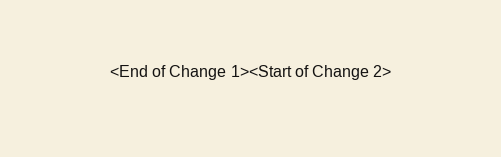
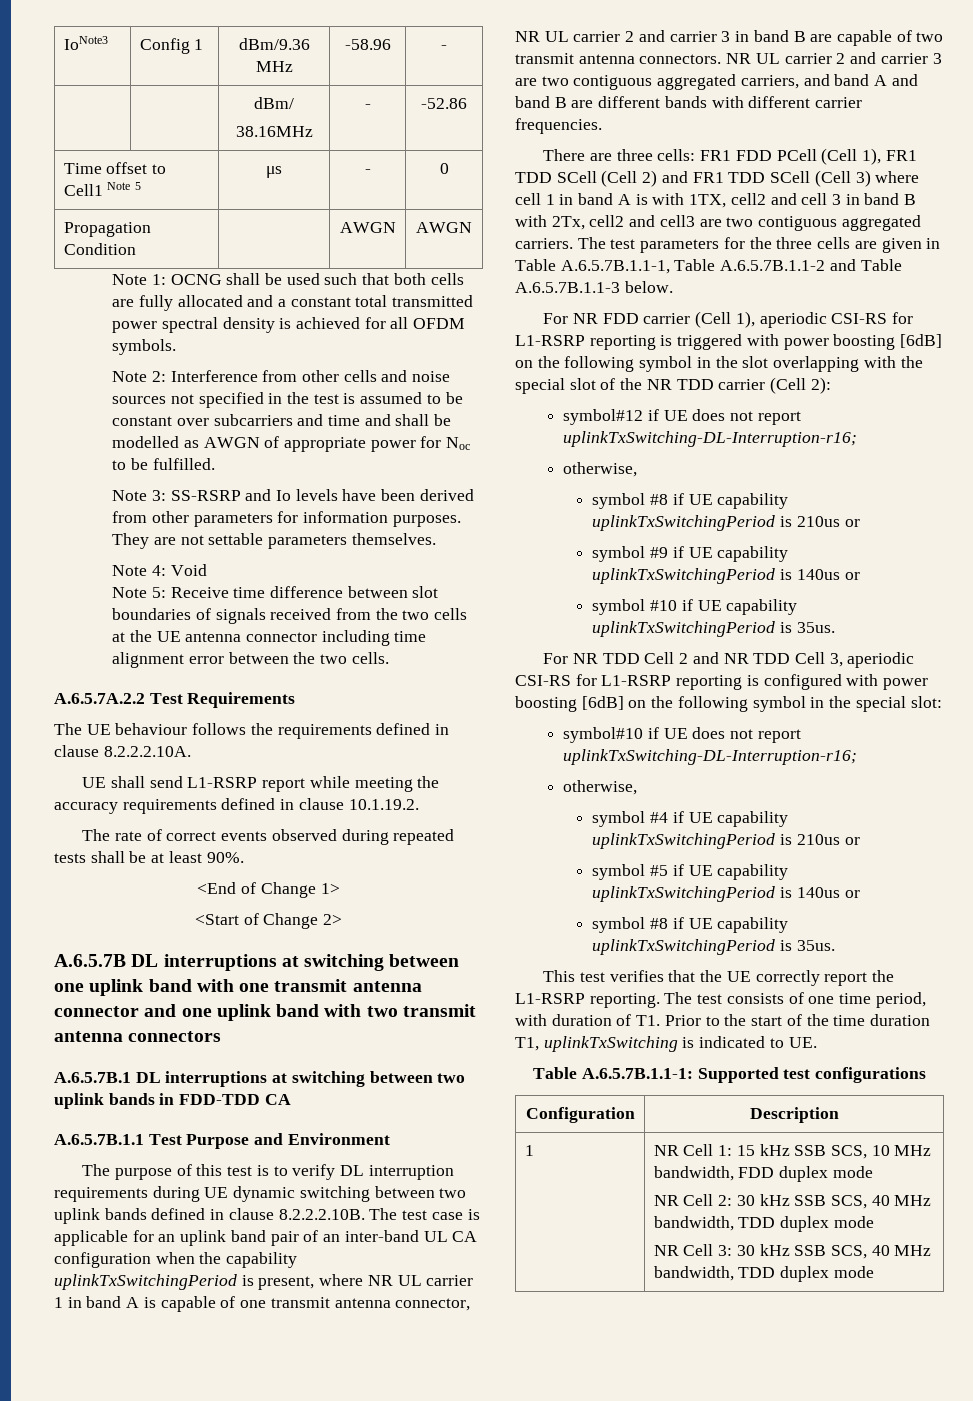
(109, 71) none -> [63,36,108,50] [139,38,204,54] [238,38,310,50] [255,61,293,72] [344,39,391,50] [441,45,447,50] [254,97,294,109] [235,126,313,137] [364,104,371,109] [421,98,467,109] [63,162,167,174] [63,182,142,196] [266,166,282,178] [364,169,371,174] [439,163,449,174] [63,222,151,237] [63,243,136,255] [339,222,396,233] [416,222,472,233] [112,273,464,285] [112,295,474,311] [112,317,466,333] [112,339,177,355] [112,370,451,382] [112,392,463,408] [112,414,452,426] [112,436,471,452] [112,458,215,470] [112,489,474,501] [112,511,461,527] [112,533,436,549] [112,564,207,576] [112,586,439,598] [112,608,468,624] [112,630,427,646] [112,652,389,668] [54,692,296,708] [54,723,450,739] [54,745,191,757] [82,776,440,792] [54,798,419,814] [82,829,455,845] [54,851,244,863] IoNote3 | Config 1 | dBm/9.36 MHz | -58.96 | - // | | dBm/ // 38.16MHz | - | -52.86 // Time offset to Cell1 Note 5 | μs | - | 0 // Propagation Condition | | AWGN | AWGN // Note 1: OCNG shall be used such that both cells are fully allocated and a constant total transmitted power spectral density is achieved for all OFDM symbols. // Note 2: Interference from other cells and noise sources not specified in the test is assumed to be constant over subcarriers and time and shall be modelled as AWGN of appropriate power for Noc to be fulfilled. // Note 3: SS-RSRP and Io levels have been derived from other parameters for information purposes. They are not settable parameters themselves. // Note 4: Void // Note 5: Receive time difference between slot boundaries of signals received from the two cells at the UE antenna connector including time alignment error between the two cells. // A.6.5.7A.2.2 Test Requirements // The UE behaviour follows the requirements defined in clause 8.2.2.2.10A. // UE shall send L1-RSRP report while meeting the accuracy requirements defined in clause 10.1.19.2. // The rate of correct events observed during repeated tests shall be at least 90%. //
[230,65,292,77] 1><Start -> [320,883,340,894] [194,914,239,925] 1> // <Start
(392, 71) none -> [54,954,460,971] [54,979,422,996] [54,1004,476,1021] [54,1031,222,1042] [54,1071,466,1087] [54,1093,291,1109] [54,1133,390,1149] [82,1164,454,1180] [54,1186,467,1202] [54,1208,480,1224] [54,1230,478,1246] [54,1252,298,1268] [54,1274,474,1290] [54,1296,471,1312] [515,30,944,46] [515,52,942,64] [515,74,918,90] [515,96,863,108] [515,118,602,134] [543,148,917,165] [515,170,920,187] [515,193,917,208] [515,215,921,231] [515,237,941,253] [515,259,902,274] [515,281,673,293] [543,311,913,328] [515,334,943,350] [515,356,923,372] [515,377,831,394] [563,409,801,425] [563,431,858,447] [563,462,638,477] [592,493,789,509] [592,515,860,531] [592,546,789,562] [592,568,860,584] [592,599,798,615] [592,621,835,637] [543,652,915,668] [515,674,929,690] [515,696,942,712] [563,727,801,743] [563,749,858,765] [563,780,638,795] [592,811,789,827] [592,833,860,849] [592,864,789,880] [592,886,860,902] [592,917,789,933] [592,939,835,955] [543,970,894,986] [515,992,926,1008] [515,1014,930,1026] [515,1036,817,1052] [533,1067,926,1083] [525,1107,635,1123] [749,1107,839,1123] [524,1145,534,1156] [653,1144,932,1159] [653,1166,873,1182] [653,1194,932,1209] [653,1216,874,1232] [653,1244,932,1259] [653,1266,874,1282] // A.6.5.7B DL interruptions at switching between one uplink band with one transmit antenna connector and one uplink band with two transmit antenna connectors // A.6.5.7B.1 DL interruptions at switching between two uplink bands in FDD-TDD CA // A.6.5.7B.1.1 Test Purpose and Environment // The purpose of this test is to verify DL interruption requirements during UE dynamic switching between two uplink bands defined in clause 8.2.2.2.10B. The test case is applicable for an uplink band pair of an inter-band UL CA configuration when the capability uplinkTxSwitchingPeriod is present, where NR UL carrier 1 in band A is capable of one transmit antenna connector, NR UL carrier 2 and carrier 3 in band B are capable of two transmit antenna connectors. NR UL carrier 2 and carrier 3 are two contiguous aggregated carriers, and band A and band B are different bands with different carrier frequencies. // There are three cells: FR1 FDD PCell (Cell 1), FR1 TDD SCell (Cell 2) and FR1 TDD SCell (Cell 3) where cell 1 in band A is with 1TX, cell2 and cell 3 in band B with 2Tx, cell2 and cell3 are two contiguous aggregated carriers. The test parameters for the three cells are given in Table A.6.5.7B.1.1-1, Table A.6.5.7B.1.1-2 and Table A.6.5.7B.1.1-3 below. // For NR FDD carrier (Cell 1), aperiodic CSI-RS for L1-RSRP reporting is triggered with power boosting [6dB] on the following symbol in the slot overlapping with the special slot of the NR TDD carrier (Cell 2): // symbol#12 if UE does not report uplinkTxSwitching-DL-Interruption-r16; // otherwise, // symbol #8 if UE capability uplinkTxSwitchingPeriod is 210us or // symbol #9 if UE capability uplinkTxSwitchingPeriod is 140us or // symbol #10 if UE capability uplinkTxSwitchingPeriod is 35us. // For NR TDD Cell 2 and NR TDD Cell 3, aperiodic CSI-RS for L1-RSRP reporting is configured with power boosting [6dB] on the following symbol in the special slot: // symbol#10 if UE does not report uplinkTxSwitching-DL-Interruption-r16; // otherwise, // symbol #4 if UE capability uplinkTxSwitchingPeriod is 210us or // symbol #5 if UE capability uplinkTxSwitchingPeriod is 140us or // symbol #8 if UE capability uplinkTxSwitchingPeriod is 35us. // This test verifies that the UE correctly report the L1-RSRP reporting. The test consists of one time period, with duration of T1. Prior to the start of the time duration T1, uplinkTxSwitching is indicated to UE. // Table A.6.5.7B.1.1-1: Supported test configurations // Configuration | Description // 1 | NR Cell 1: 15 kHz SSB SCS, 10 MHz bandwidth, FDD duplex mode // NR Cell 2: 30 kHz SSB SCS, 40 MHz bandwidth, TDD duplex mode // NR Cell 3: 30 kHz SSB SCS, 40 MHz bandwidth, TDD duplex mode

